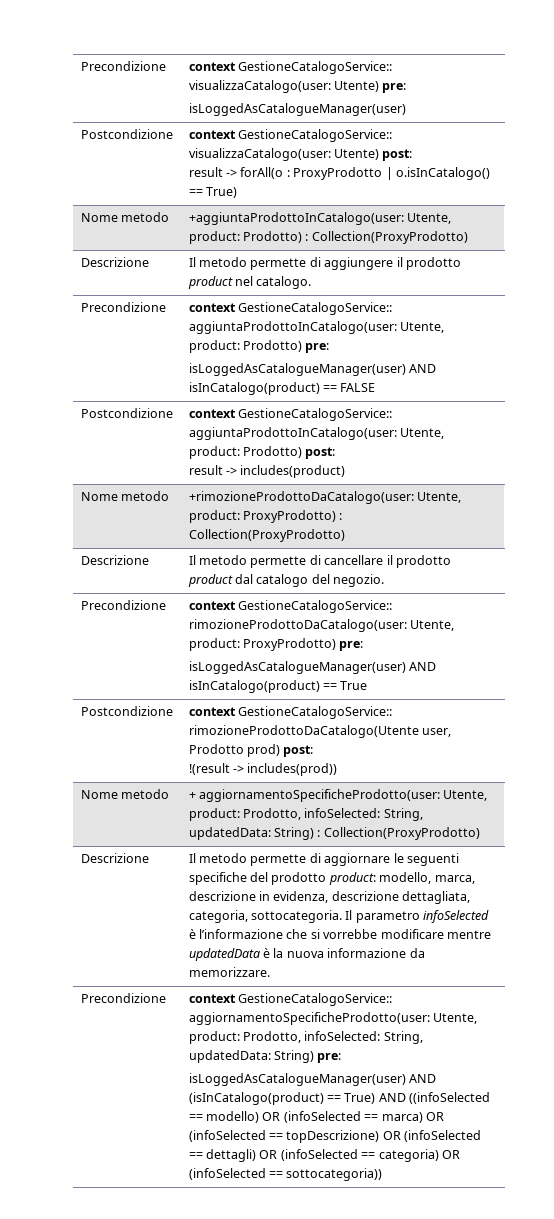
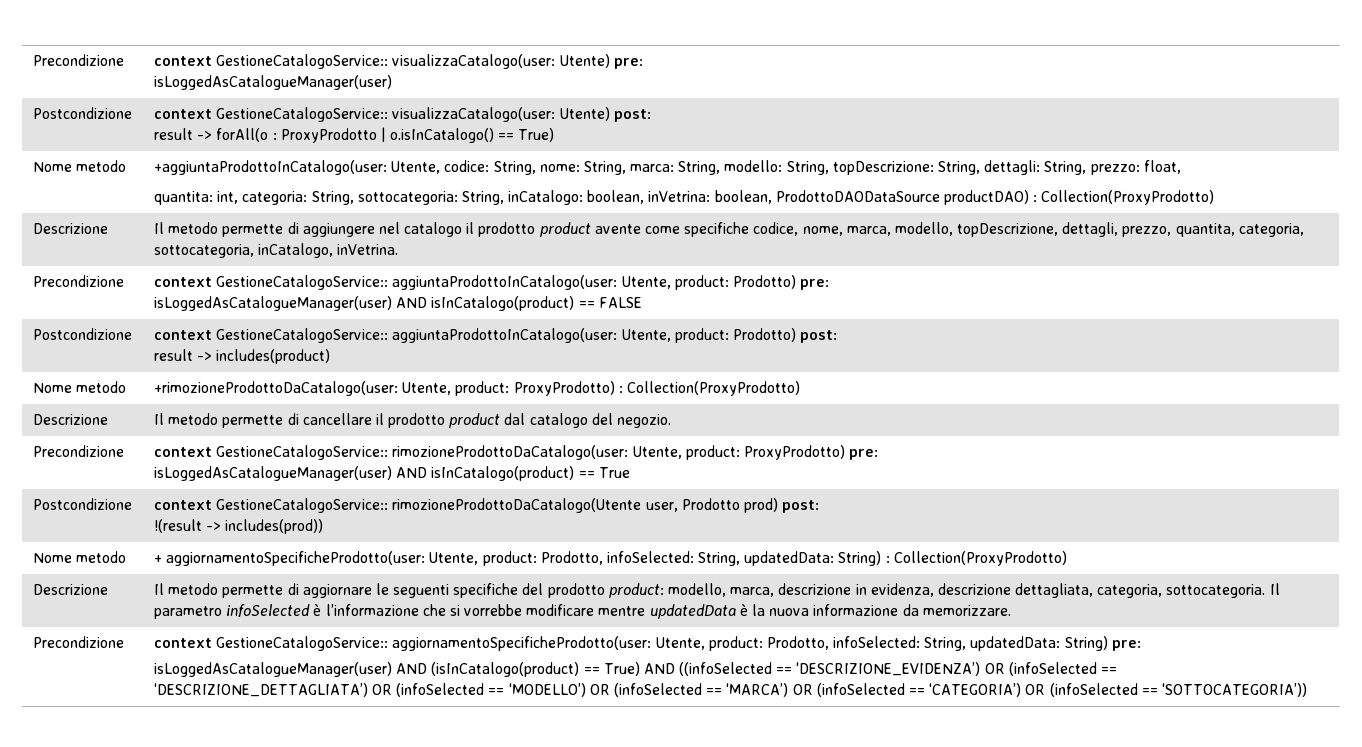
[188,231,303,244] product: Prodotto) -> [444,160,1181,175] [153,190,1029,205] codice: String, nome: String, marca: String, modello: String, topDescrizione: String, dettagli: String, prezzo: float, // quantita: int, categoria: String, sottocategoria: String, inCatalogo: boolean, inVetrina: boolean, ProdottoDAODataSource productDAO)
[396,257,461,270] [187,276,312,289] il prodotto product nel catalogo. -> [378,222,1304,237] [153,243,399,258] nel catalogo il prodotto product avente come specifiche codice, nome, marca, modello, topDescrizione, dettagli, prezzo, quantita, categoria, sottocategoria, inCatalogo, inVetrina.
[206,1111,444,1123] [188,1130,482,1143] [188,1149,460,1162] [188,1168,383,1181] modello) OR (infoSelected == marca) OR (infoSelected == topDescrizione) OR (infoSelected == dettagli) OR (infoSelected == categoria) OR (infoSelected == sottocategoria)) -> [796,662,1117,676] [153,683,1307,697] ‘DESCRIZIONE_EVIDENZA’) OR (infoSelected == ‘DESCRIZIONE_DETTAGLIATA’) OR (infoSelected == ‘MODELLO’) OR (infoSelected == ‘MARCA’) OR (infoSelected == ‘CATEGORIA’) OR (infoSelected == ‘SOTTOCATEGORIA’))

